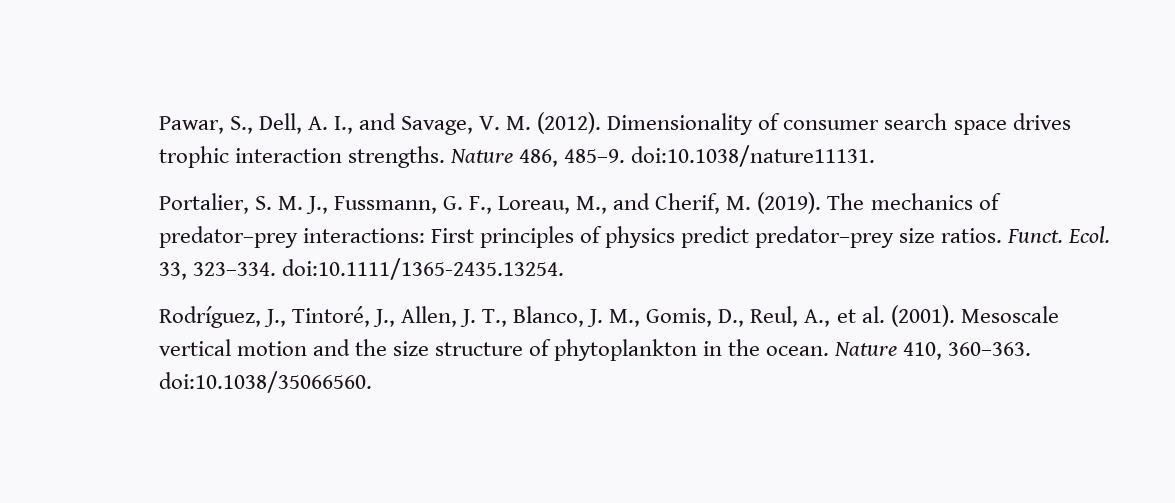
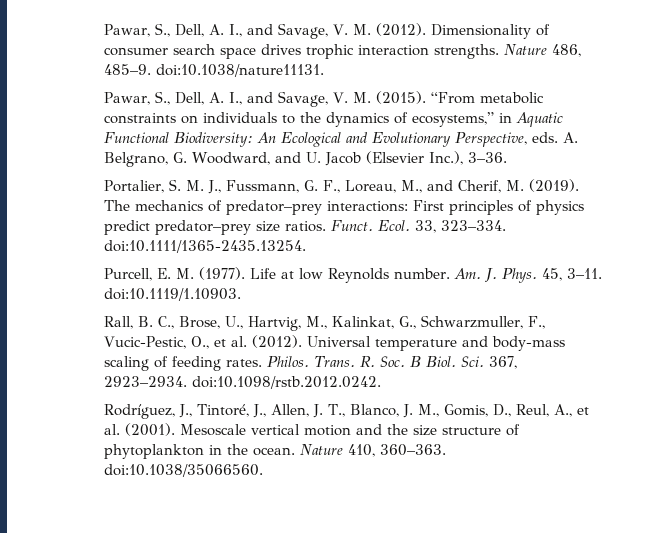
(875, 156) none -> [104,91,545,107] [104,112,564,127] [104,132,579,147] [104,151,508,167] // Pawar, S., Dell, A. I., and Savage, V. M. (2015). “From metabolic constraints on individuals to the dynamics of ecosystems,” in Aquatic Functional Biodiversity: An Ecological and Evolutionary Perspective, eds. A. Belgrano, G. Woodward, and U. Jacob (Elsevier Inc.), 3–36.
(564, 269) none -> [104,267,603,283] [104,288,242,301] [104,315,546,331] [104,335,566,351] [104,356,518,371] [104,376,382,389] // Purcell, E. M. (1977). Life at low Reynolds number. Am. J. Phys. 45, 3–11. doi:10.1119/1.10903. // Rall, B. C., Brose, U., Hartvig, M., Kalinkat, G., Schwarzmuller, F., Vucic-Pestic, O., et al. (2012). Universal temperature and body-mass scaling of feeding rates. Philos. Trans. R. Soc. B Biol. Sci. 367, 2923–2934. doi:10.1098/rstb.2012.0242.

